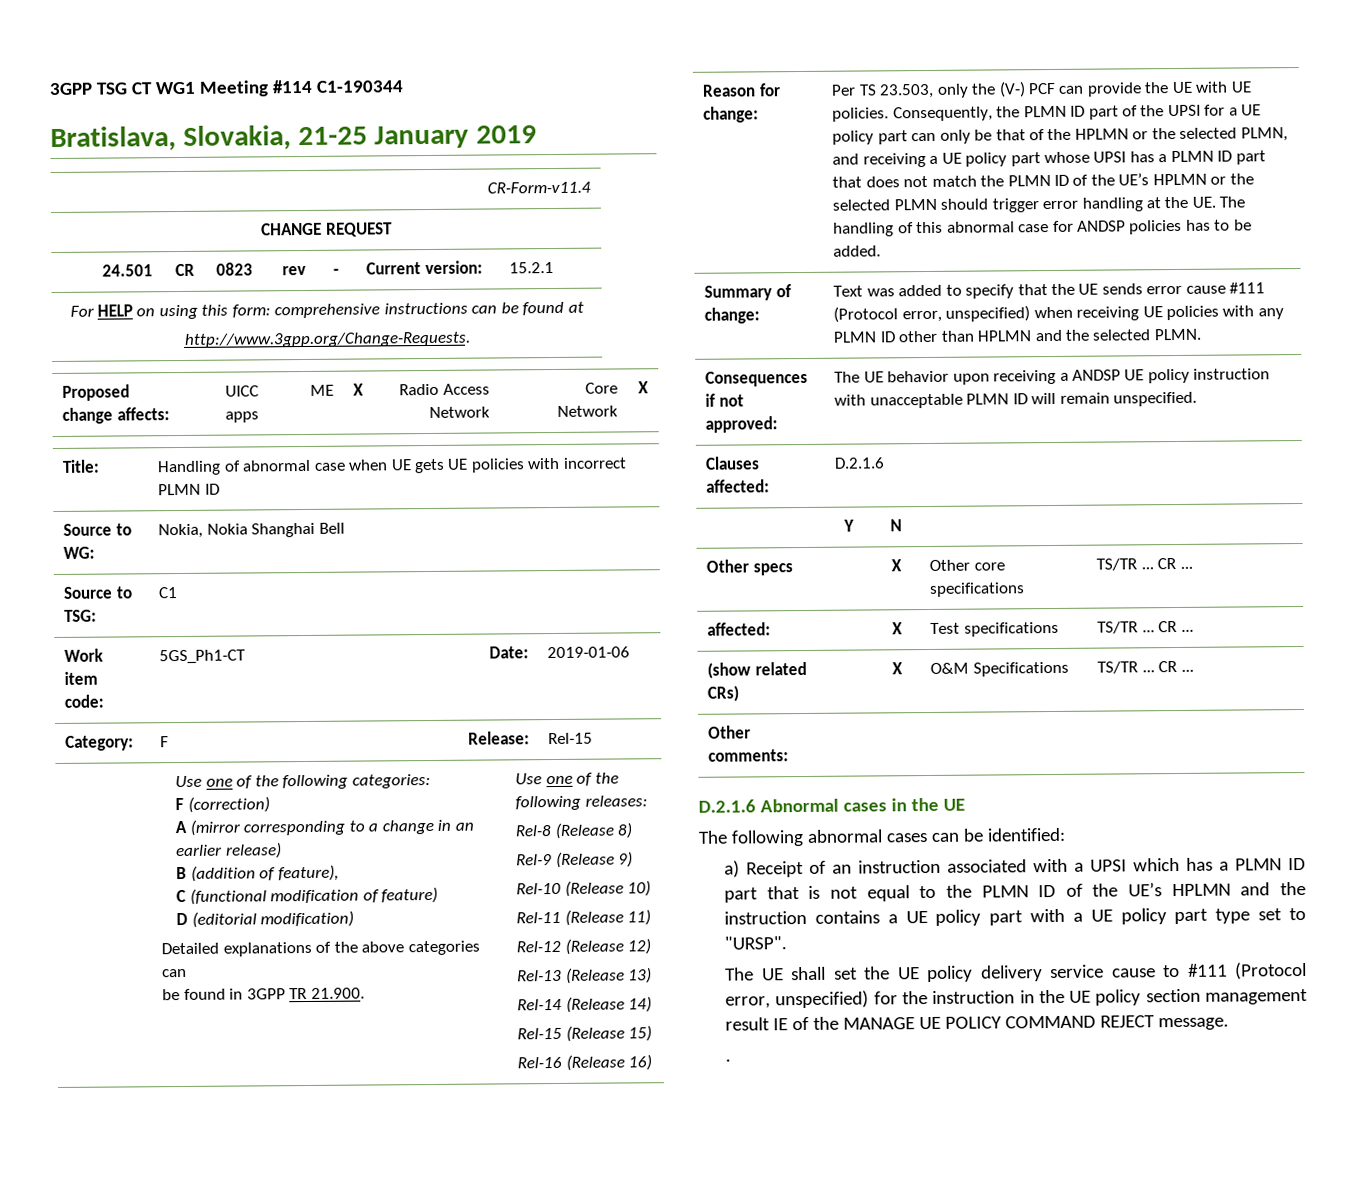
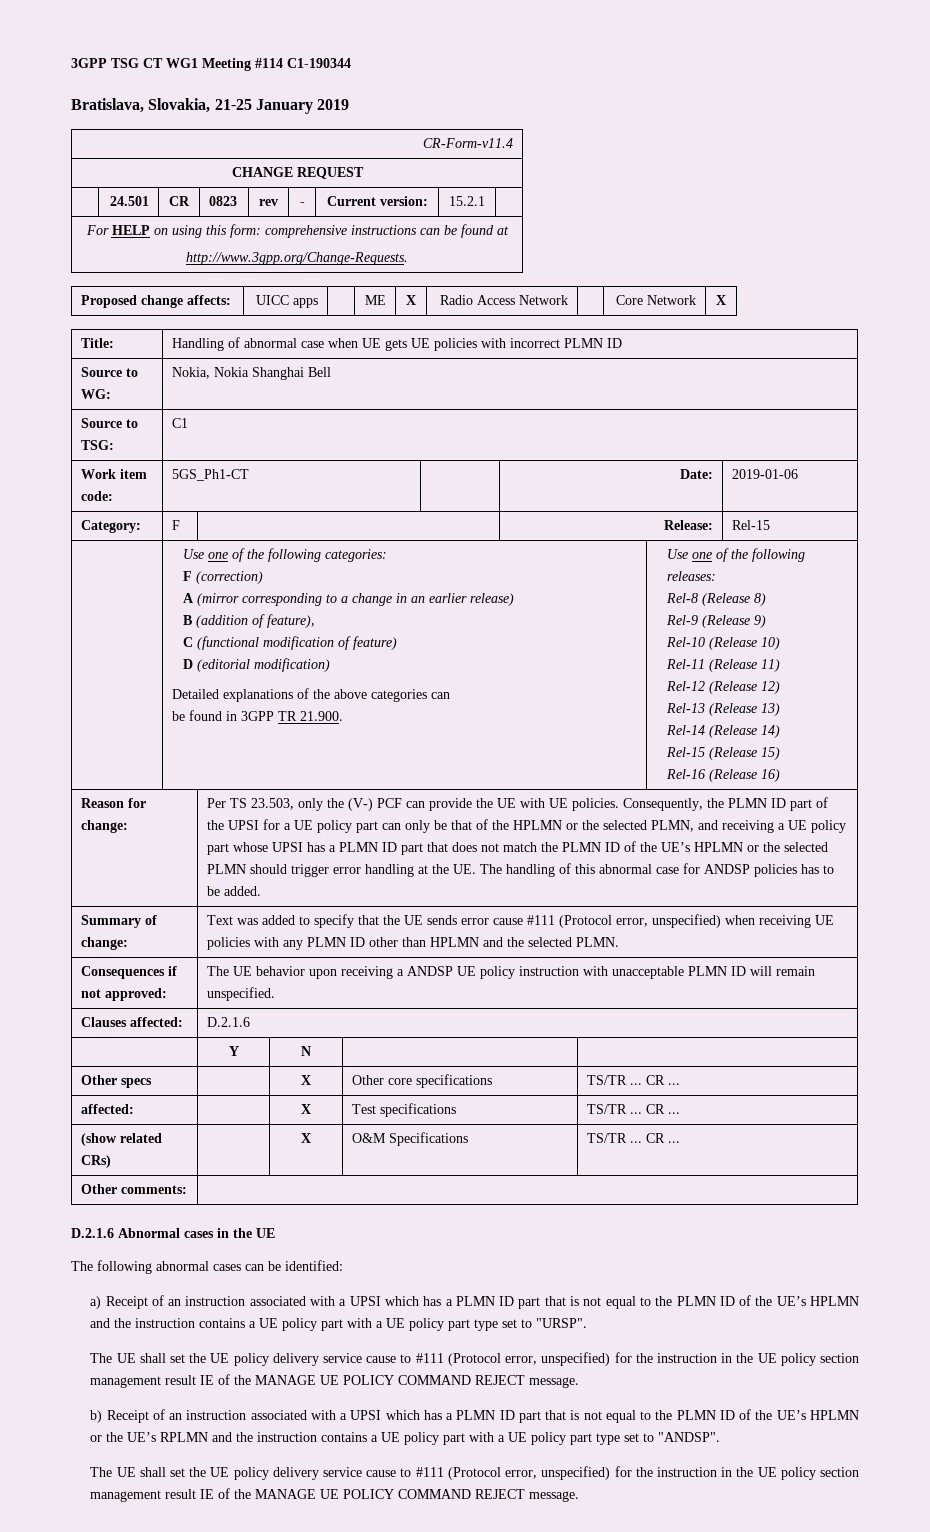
[725,1058,732,1062] . -> [90,1409,859,1423] [90,1432,721,1445] [90,1466,860,1480] [90,1488,580,1502] b) Receipt of an instruction associated with a UPSI which has a PLMN ID part that is not equal to the PLMN ID of the UE’s HPLMN or the UE’s RPLMN and the instruction contains a UE policy part with a UE policy part type set to "ANDSP". // The UE shall set the UE policy delivery service cause to #111 (Protocol error, unspecified) for the instruction in the UE policy section management result IE of the MANAGE UE POLICY COMMAND REJECT message.

